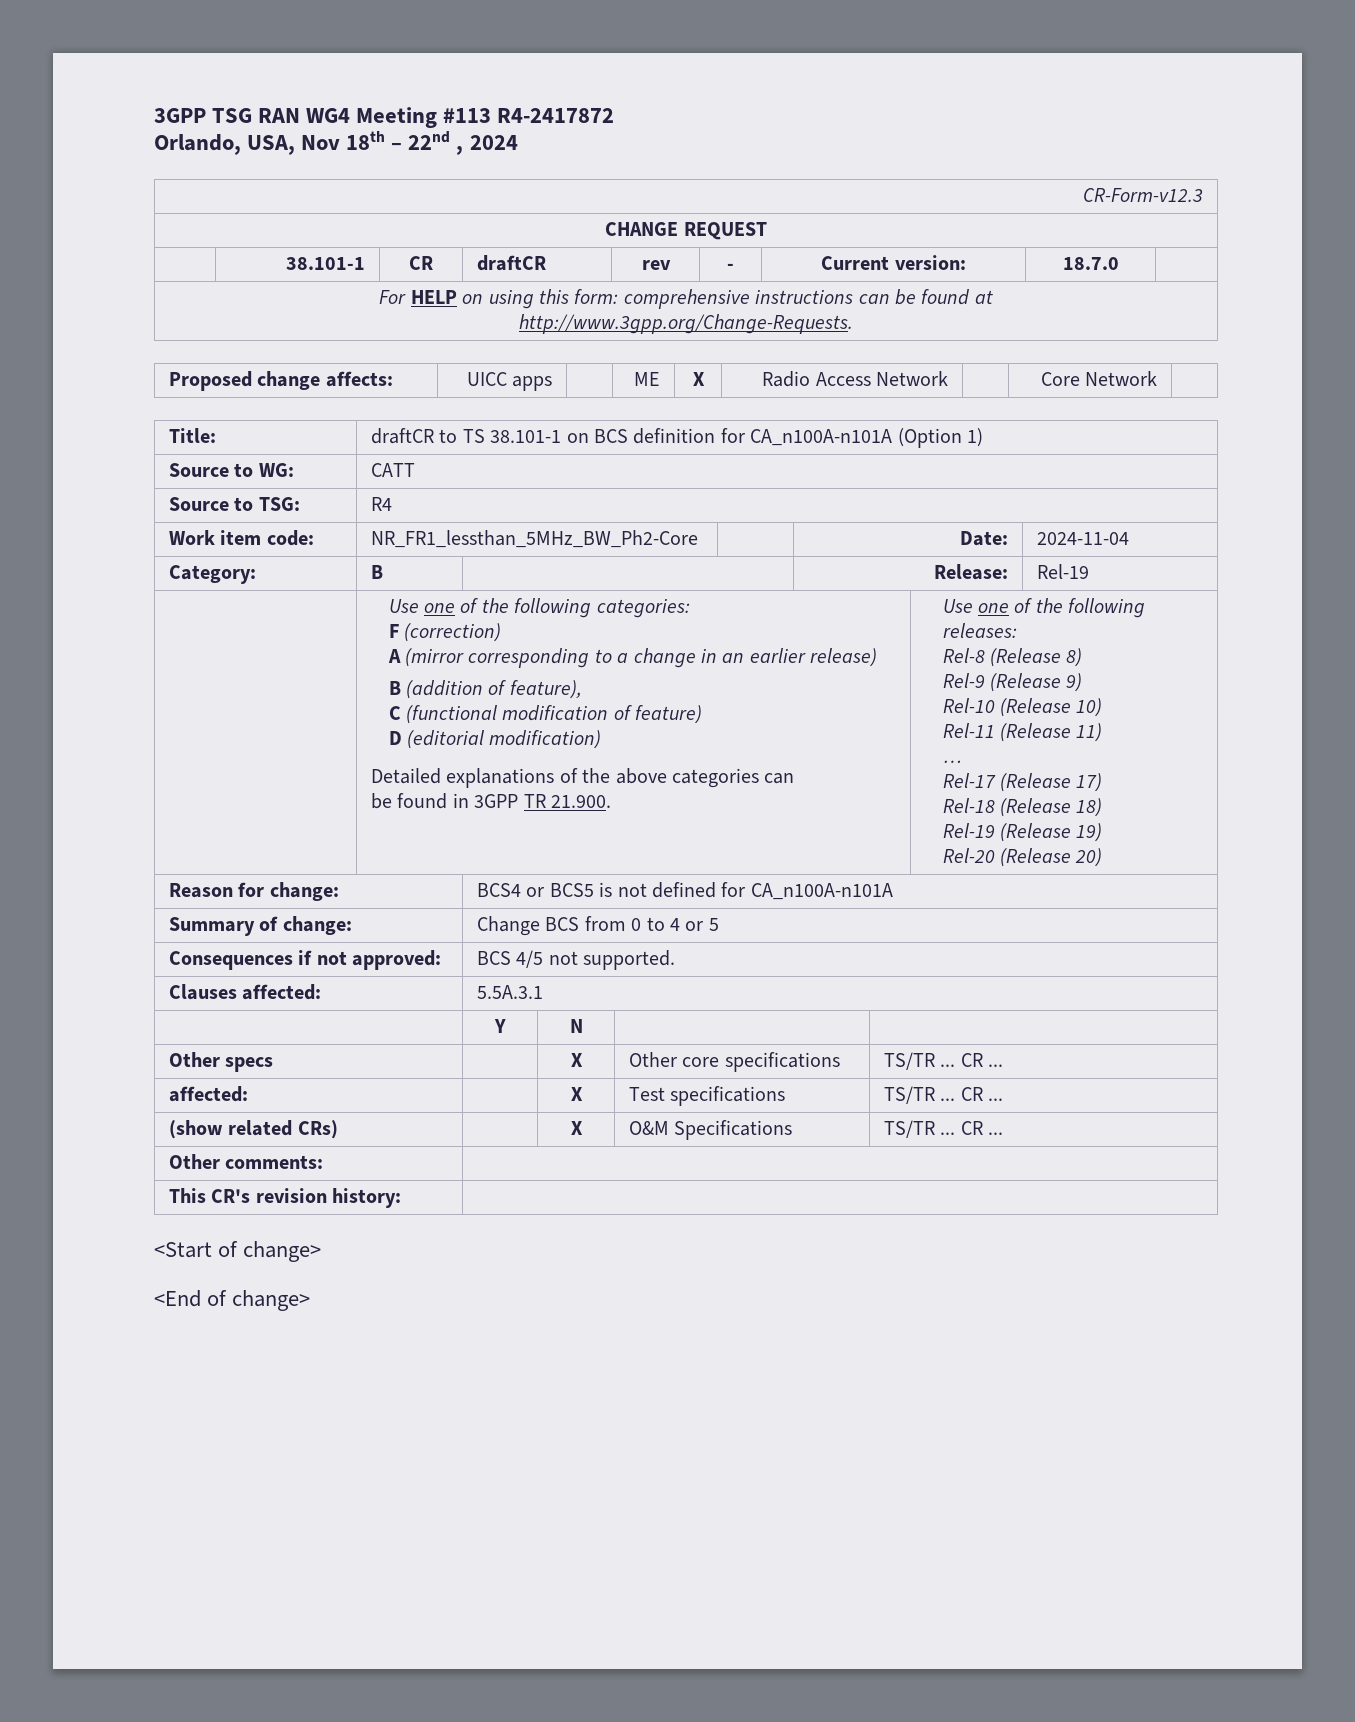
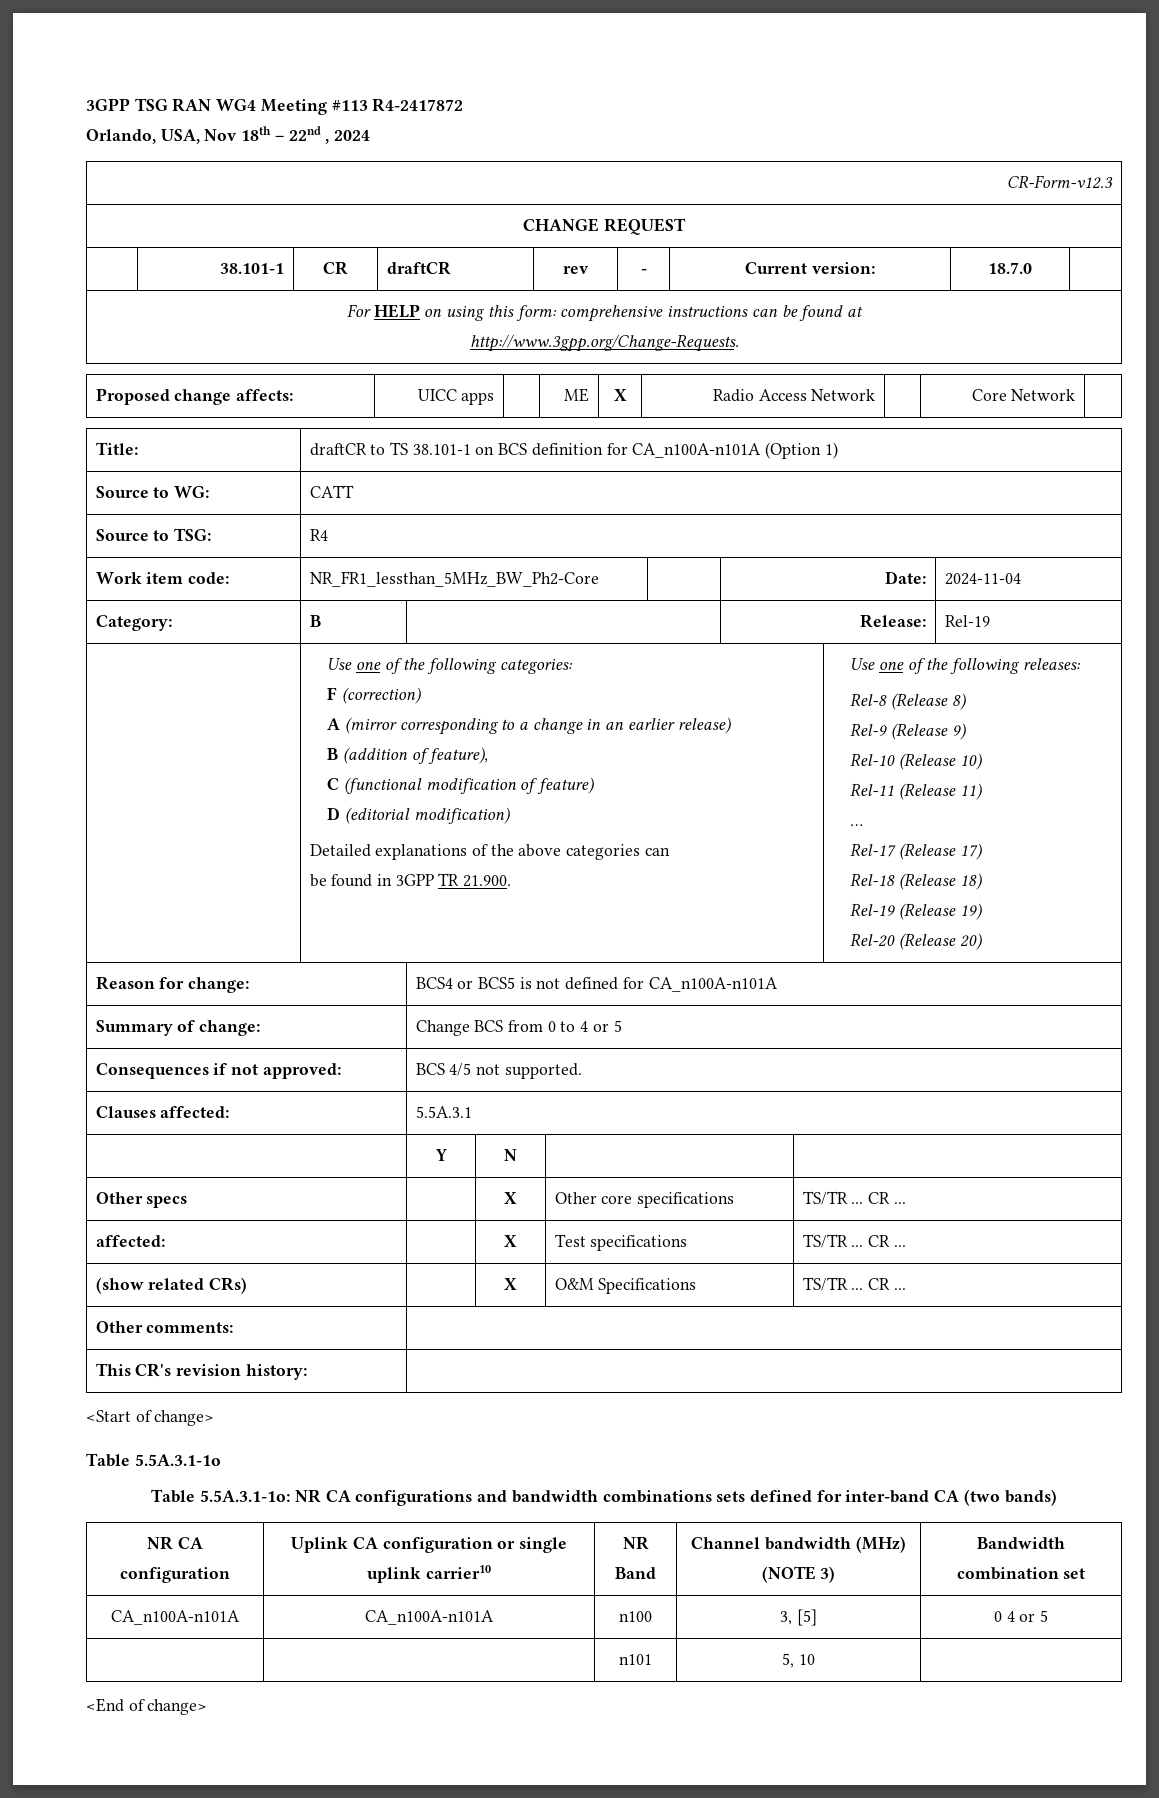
(322, 1251) none -> [86,1453,221,1467] [151,1489,1057,1506] [147,1536,203,1550] [120,1567,230,1583] [291,1537,567,1553] [367,1565,491,1583] [622,1536,649,1550] [615,1567,656,1579] [691,1536,906,1553] [761,1566,836,1583] [977,1537,1065,1549] [956,1567,1086,1580] [111,1610,240,1625] [365,1610,494,1625] [619,1611,652,1622] [780,1609,817,1626] [993,1610,1049,1622] [619,1654,652,1665] [782,1653,815,1668] // Table 5.5A.3.1-1o // Table 5.5A.3.1-1o: NR CA configurations and bandwidth combinations sets defined for inter-band CA (two bands) // NR CA configuration | Uplink CA configuration or single uplink carrier10 | NR Band | Channel bandwidth (MHz) (NOTE 3) | Bandwidth combination set // CA_n100A-n101A | CA_n100A-n101A | n100 | 3, [5] | 0 4 or 5 // | | n101 | 5, 10 |

